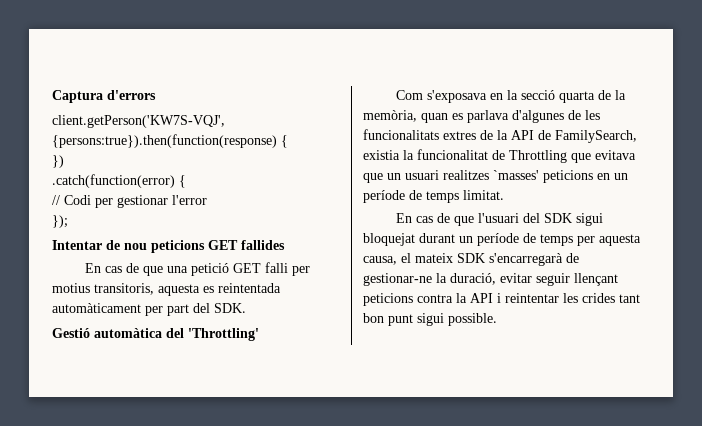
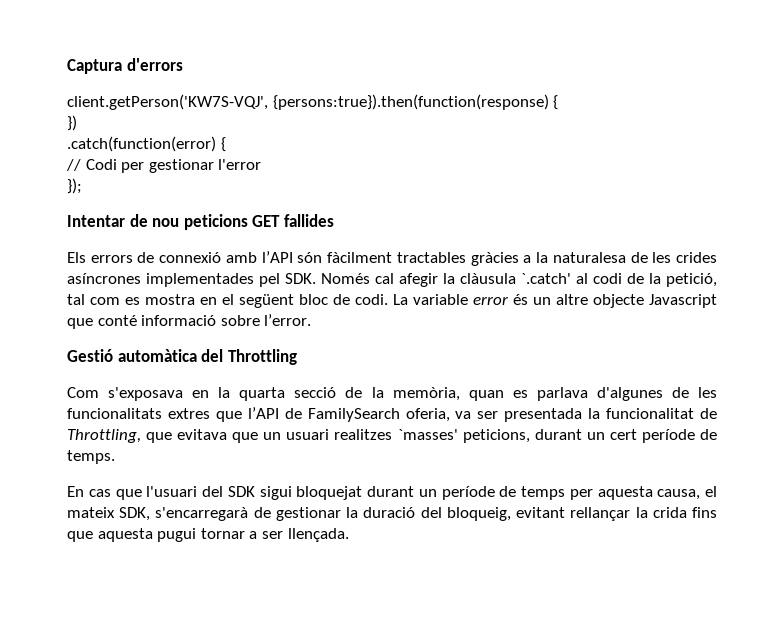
[84,262,310,276] [52,283,281,296] [52,303,246,316] En cas de que una petició GET falli per motius transitoris, aquesta es reintentada automàticament per part del SDK. -> [67,251,717,266] [67,273,717,287] [67,294,717,308] [67,314,312,329] Els errors de connexió amb l’API són fàcilment tractables gràcies a la naturalesa de les crides asíncrones implementades pel SDK. Només cal afegir la clàusula `.catch' al codi de la petició, tal com es mostra en el següent bloc de codi. La variable error és un altre objecte Javascript que conté informació sobre l’error.
[188,328,259,341] 'Throttling' -> [227,349,297,365] Throttling
[520,90,595,103] secció quarta -> [239,387,337,401] quarta secció
[480,130,637,143] [363,150,400,160] de la API de FamilySearch, existia -> [215,407,583,422] que l’API de FamilySearch oferia, va ser presentada
[509,150,567,163] Throttling -> [67,429,141,443] Throttling,
[543,170,628,183] [363,190,504,203] [395,213,450,223] peticions en un període de temps limitat. // En cas de -> [462,429,718,443] [67,450,115,464] [67,486,111,497] peticions, durant un cert període de temps. // En cas
[457,253,485,263] SDK -> [119,507,151,521] SDK,
[363,273,618,286] [363,293,640,306] [363,313,497,326] gestionar-ne la duració, evitar seguir llençant peticions contra la API i reintentar les crides tant bon punt sigui possible. -> [275,507,717,521] [67,528,349,542] gestionar la duració del bloqueig, evitant rellançar la crida fins que aquesta pugui tornar a ser llençada.

